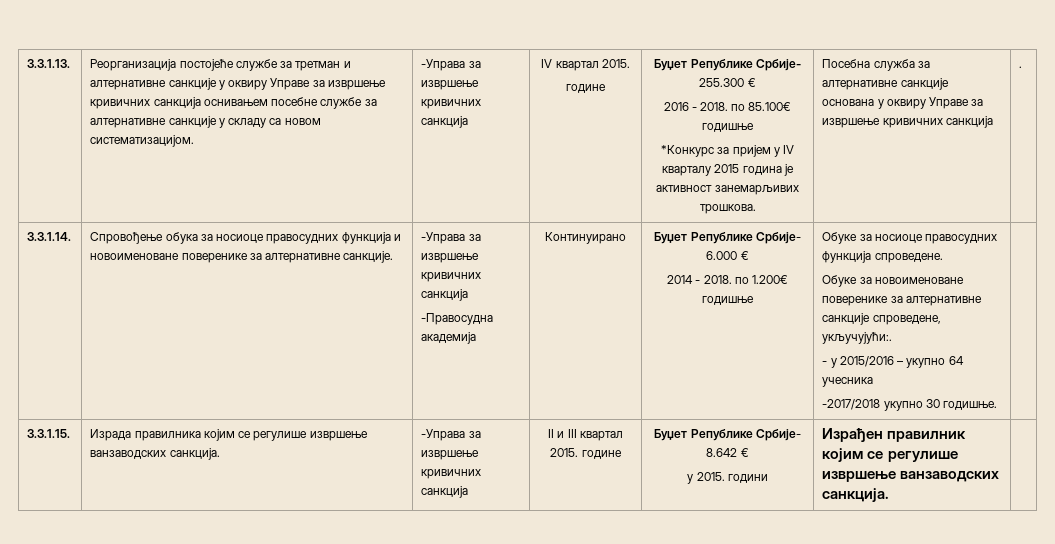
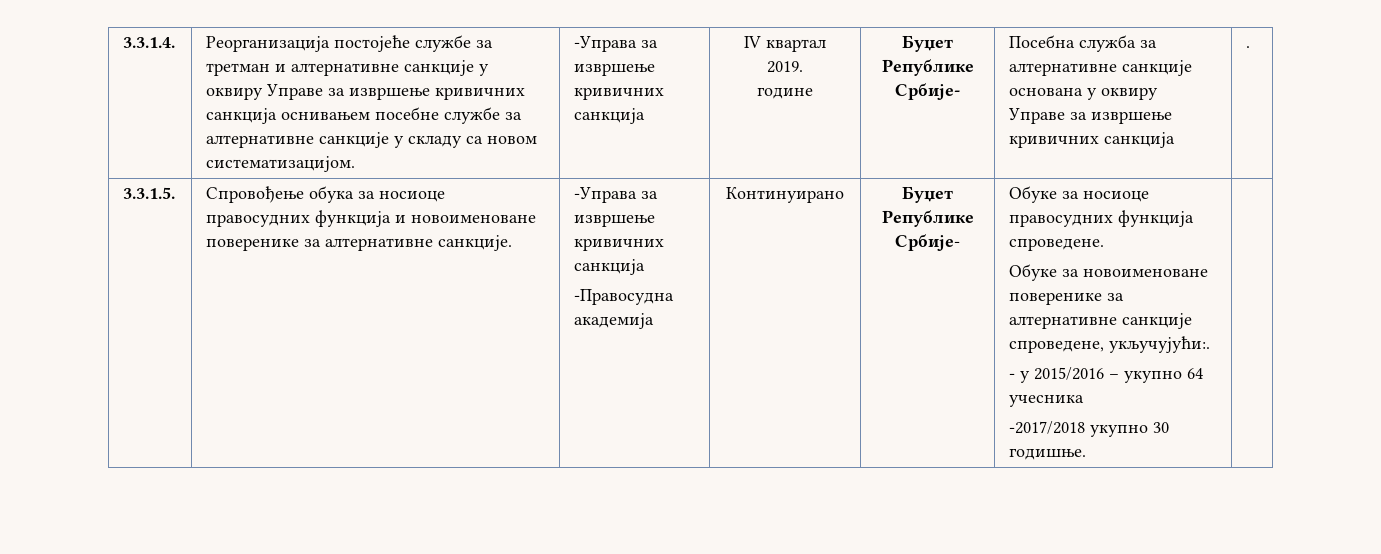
[27,59,71,68] 3.3.1.13. -> [123,37,176,48] 3.3.1.4.
[601,59,630,68] [566,84,606,93] [654,59,801,71] [699,78,756,87] [663,102,792,111] [702,123,754,132] [661,145,794,157] [662,164,794,176] [656,185,799,195] [699,204,756,214] 2015. // године | Буџет Републике Србије- 255.300 € // 2016 - 2018. по 85.100€ годишње // *Конкурс за пријем у IV кварталу 2015 година је активност занемарљивих трошкова. -> [767,61,803,73] [757,87,813,99] [902,35,953,52] [881,59,974,76] [895,83,960,100] 2019. // године | Буџет Републике Србије-
[27,232,72,241] 3.3.1.14. -> [123,187,176,199] 3.3.1.5.
[706,251,749,260] [667,275,788,284] [702,296,754,305] 6.000 € // 2014 - 2018. по 1.200€ годишње -> (960, 242) none
[27,429,71,438] [90,429,368,441] [90,448,220,460] [421,429,481,441] [421,450,480,460] [421,469,482,479] [421,486,469,498] [548,429,623,441] [550,448,622,459] [654,429,801,441] [706,448,749,457] [687,472,768,484] [822,428,967,442] [822,448,958,462] [822,471,1000,482] [822,488,890,502] // 3.3.1.15. | Израда правилника којим се регулише извршење ванзаводских санкција. | -Управа за извршење кривичних санкција | II и III квартал 2015. године | Буџет Републике Србије- 8.642 € // у 2015. години | Израђен правилник којим се регулише извршење ванзаводских санкција. | -> (1087, 454) none

